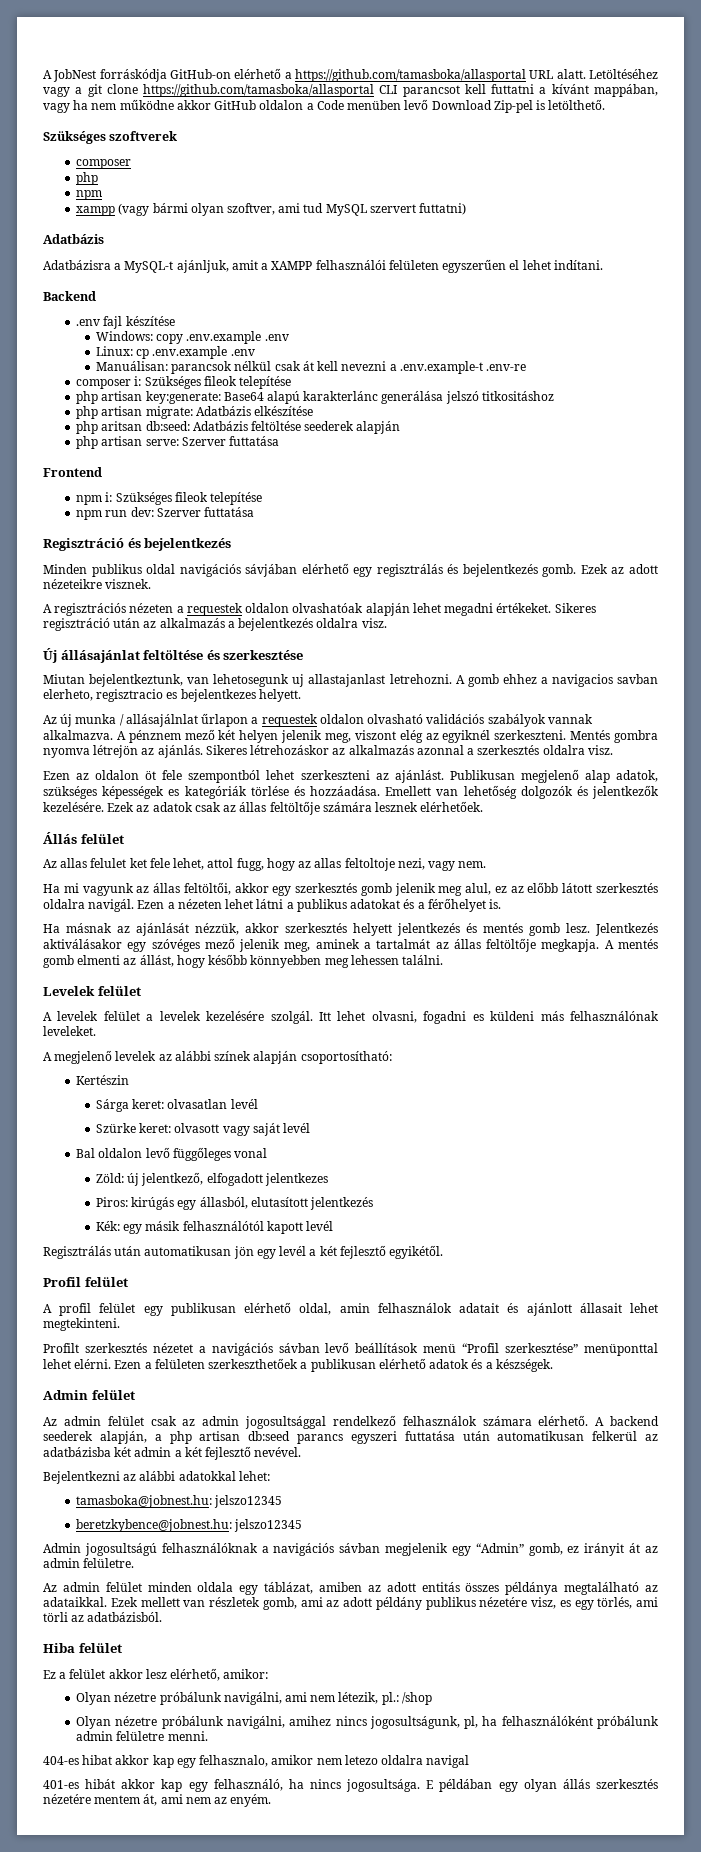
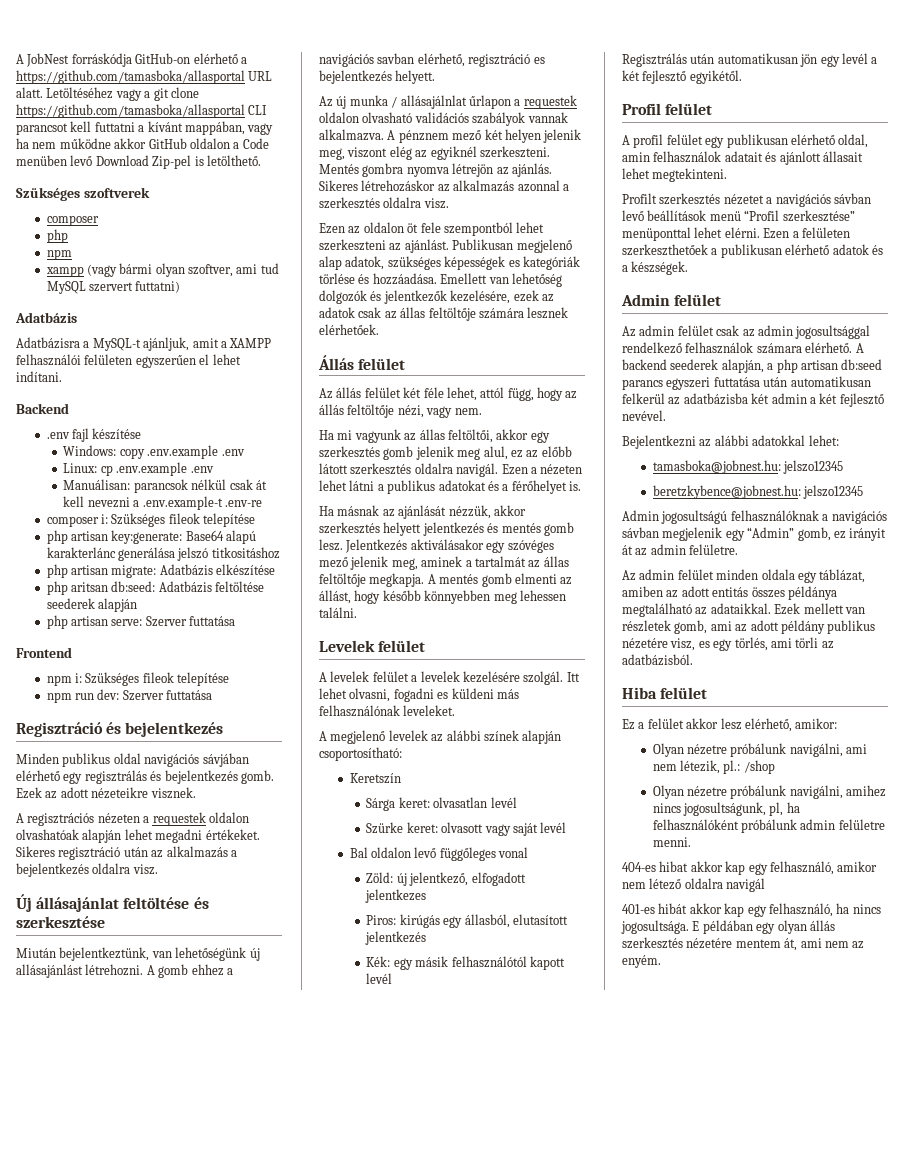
[43,674,658,687] [43,689,256,702] Miutan bejelentkeztunk, van lehetosegunk uj allastajanlast letrehozni. A gomb ehhez a navigacios savban elerheto, regisztracio es bejelentkezes -> [16,947,260,961] [16,964,233,978] [319,53,545,67] [319,70,392,84] Miután bejelentkeztünk, van lehetőségünk új allásajánlást létrehozni. A gomb ehhez a navigációs savban elérhető, regisztráció es bejelentkezés
[43,802,135,812] kezelésére. Ezek -> [450,290,539,304] kezelésére, ezek
[60,858,425,871] allas felulet ket fele lehet, attol fugg, hogy az allas feltoltoje nezi, -> [336,387,578,401] [319,404,424,418] állás felület két féle lehet, attól függ, hogy az állás feltöltője nézi,
[76,1075,130,1085] Kertészin -> [349,773,401,784] Keretszín
[199,1755,269,1767] felhasznalo, -> [769,861,834,875] felhasználó,
[344,1755,470,1768] letezo oldalra navigal -> [649,878,766,892] létező oldalra navigál

